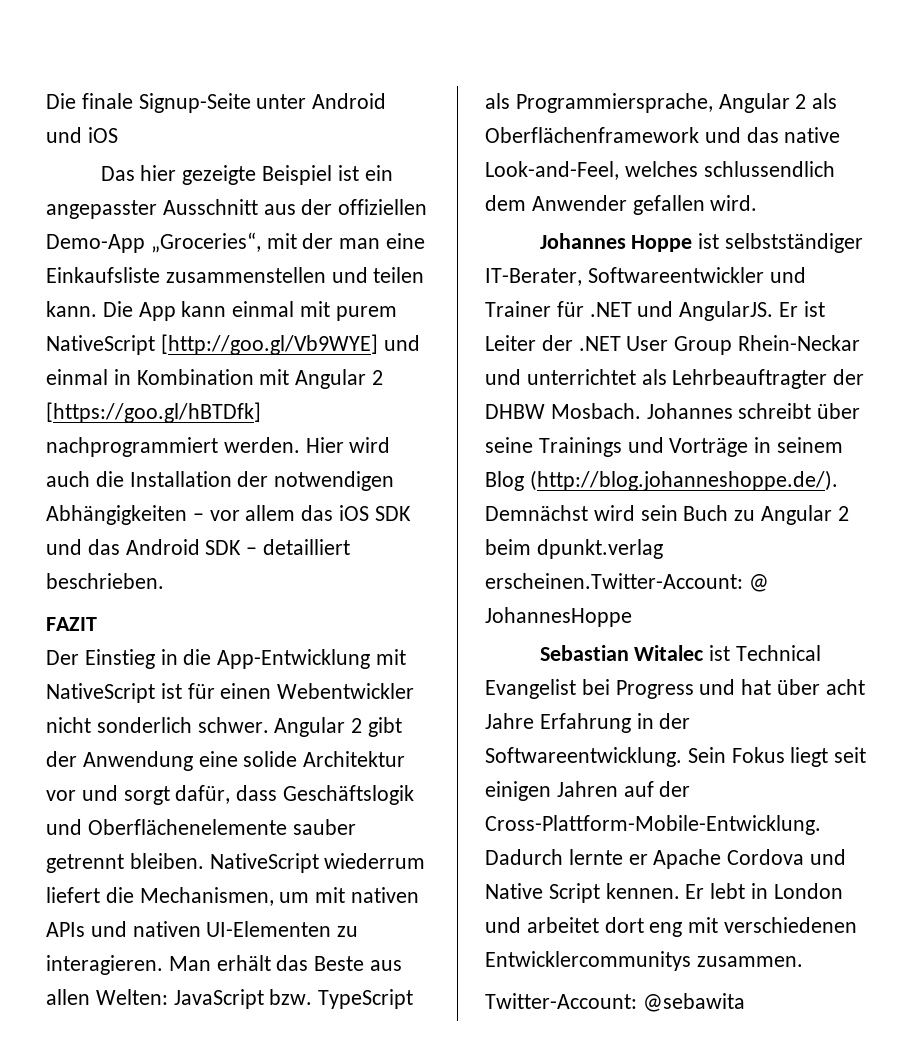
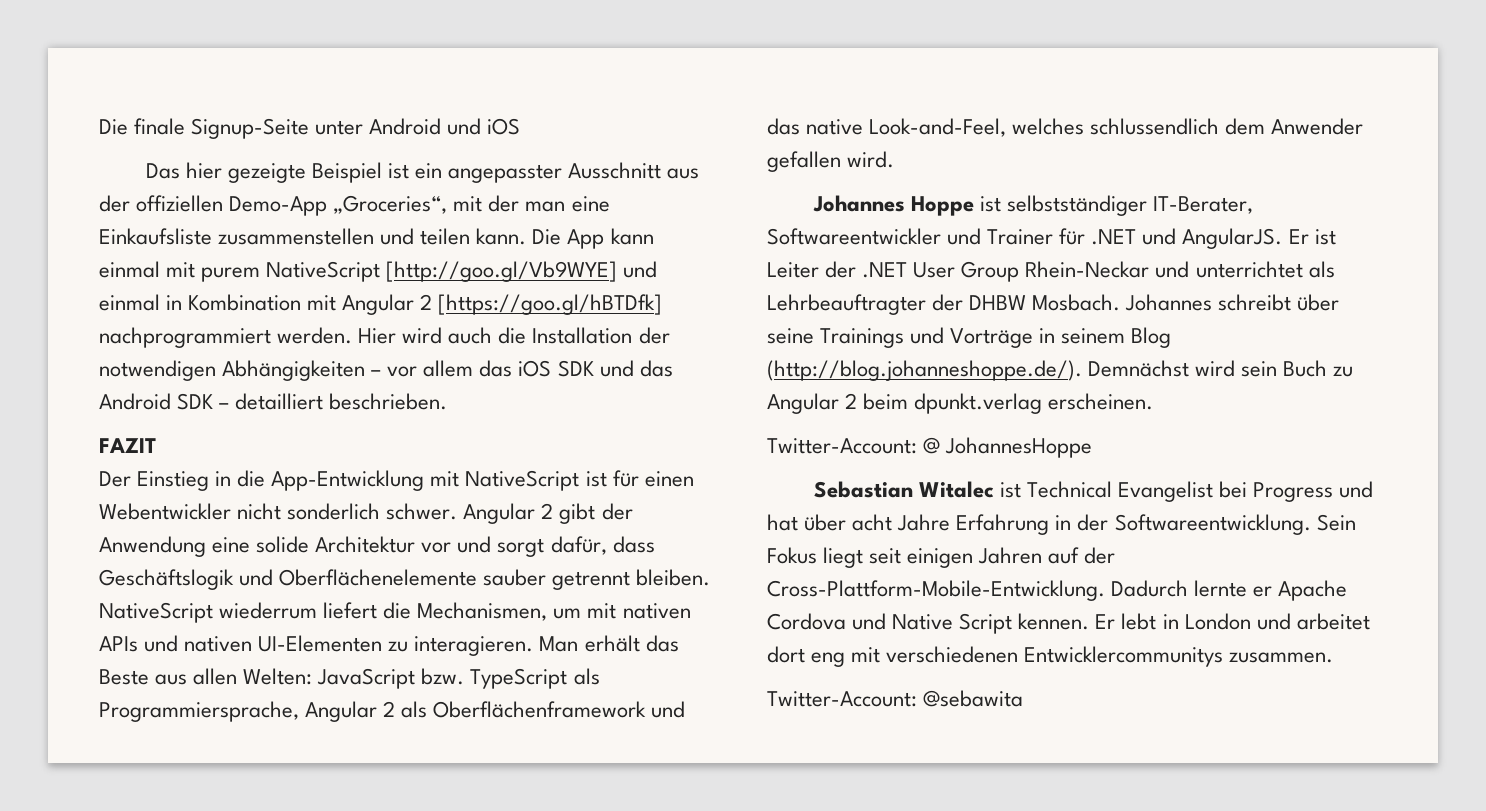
[485,573,743,589] erscheinen.Twitter-Account: -> [1048,393,1154,410] [767,438,917,454] erscheinen. // Twitter-Account:

